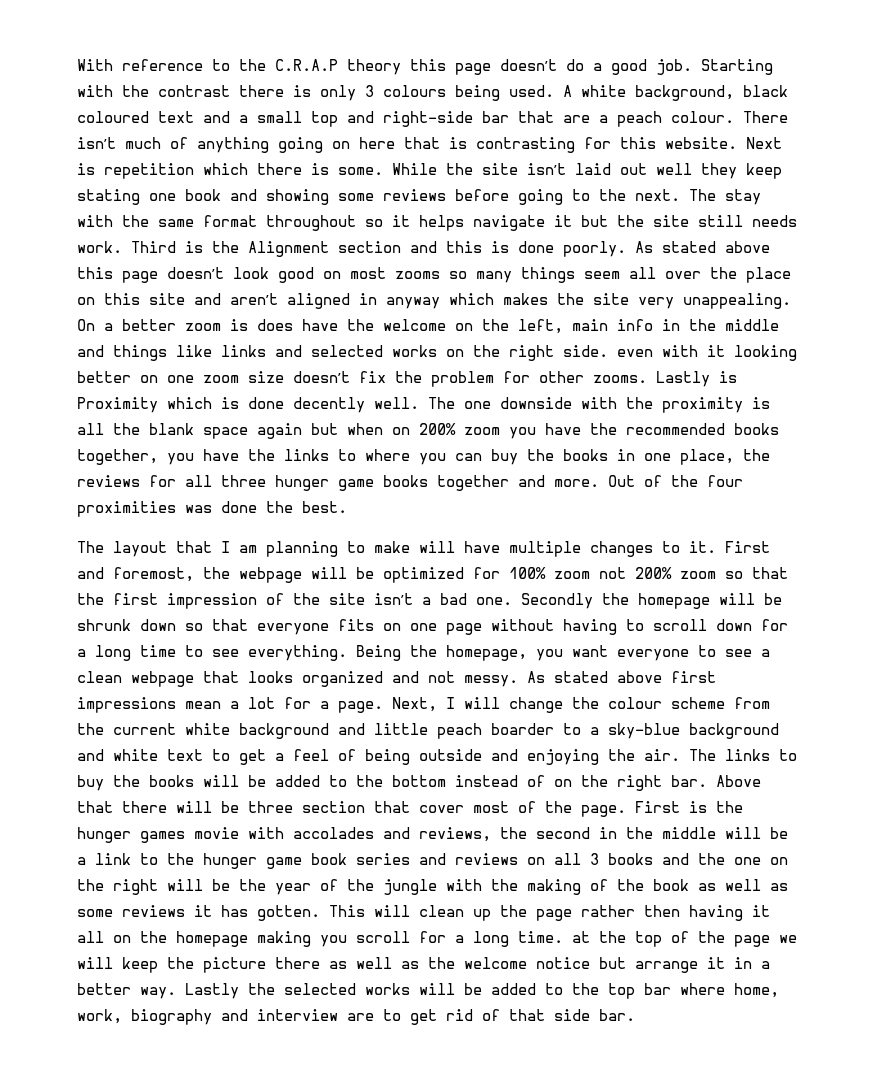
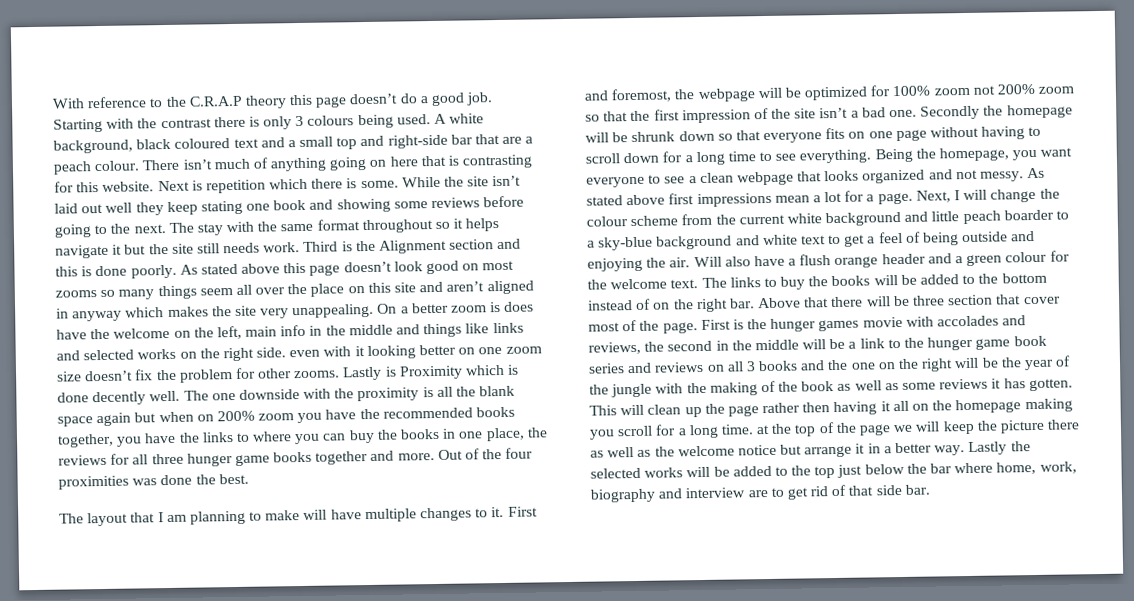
(680, 755) none -> [693,250,1070,268] [587,278,699,290] Will also have a flush orange header and a green colour for the welcome text.
(635, 991) none -> [837,463,927,478] just below the

